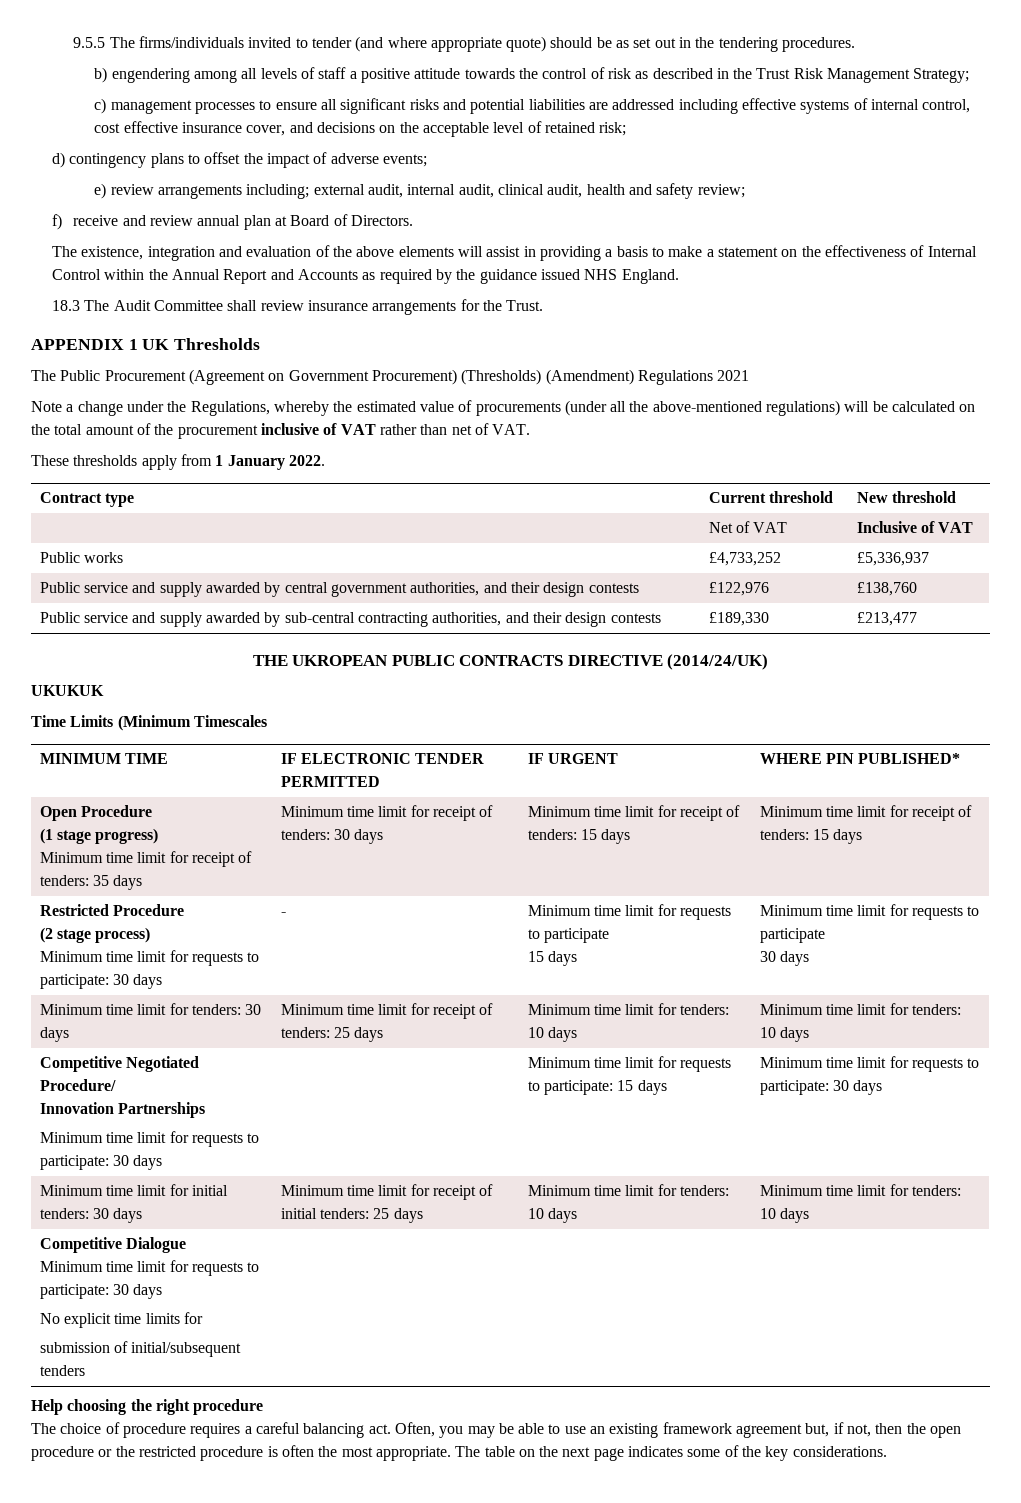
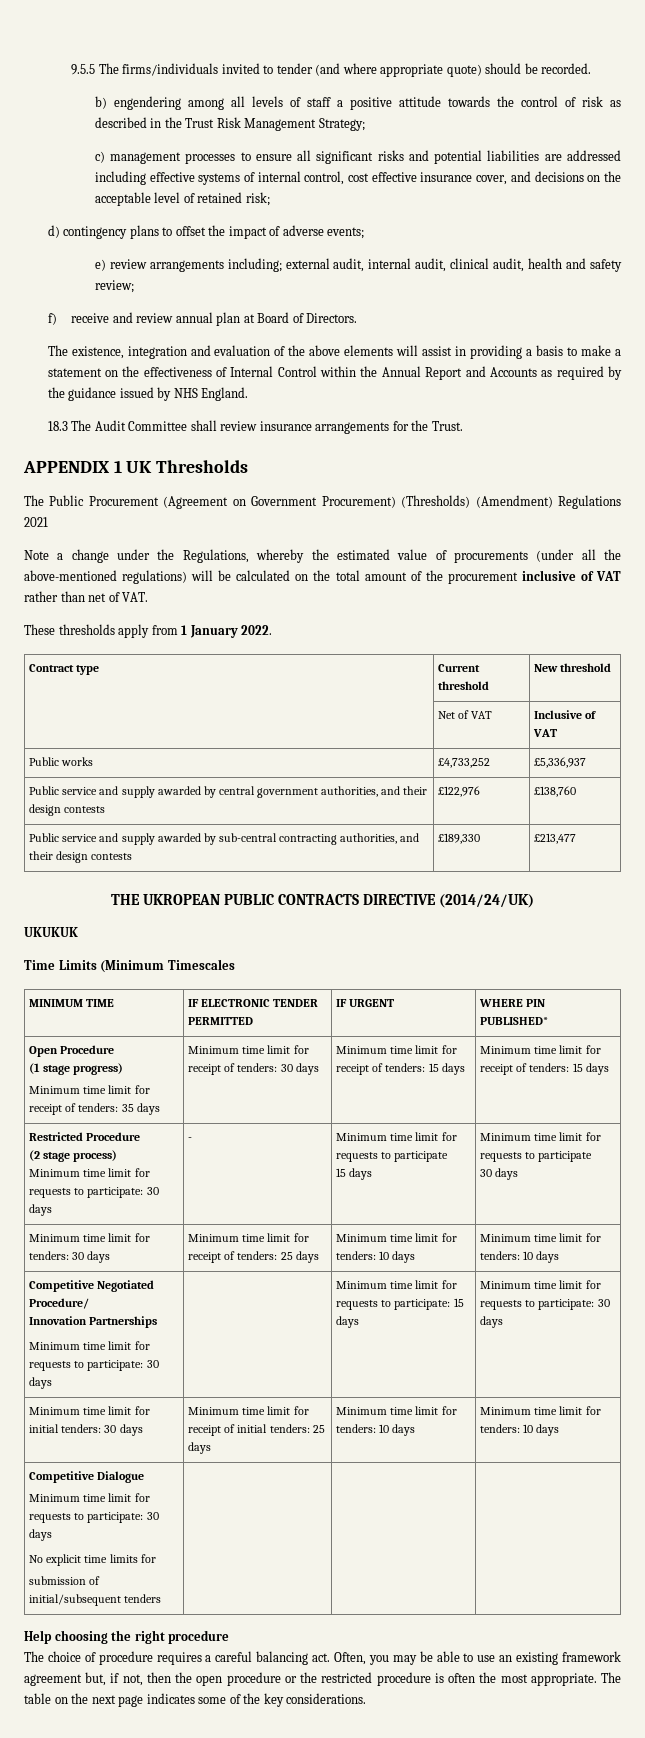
[616,37,856,52] as set out in the tendering procedures. -> [541,63,592,74] recorded.
(580, 274) none -> [157,387,172,401] by

